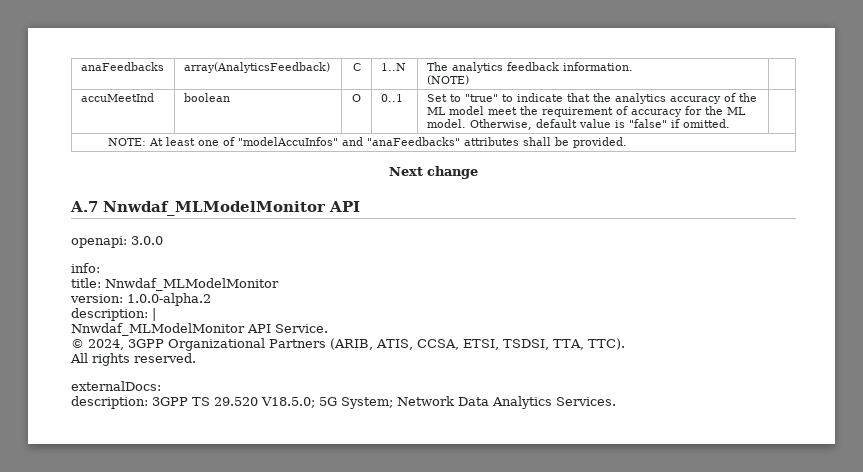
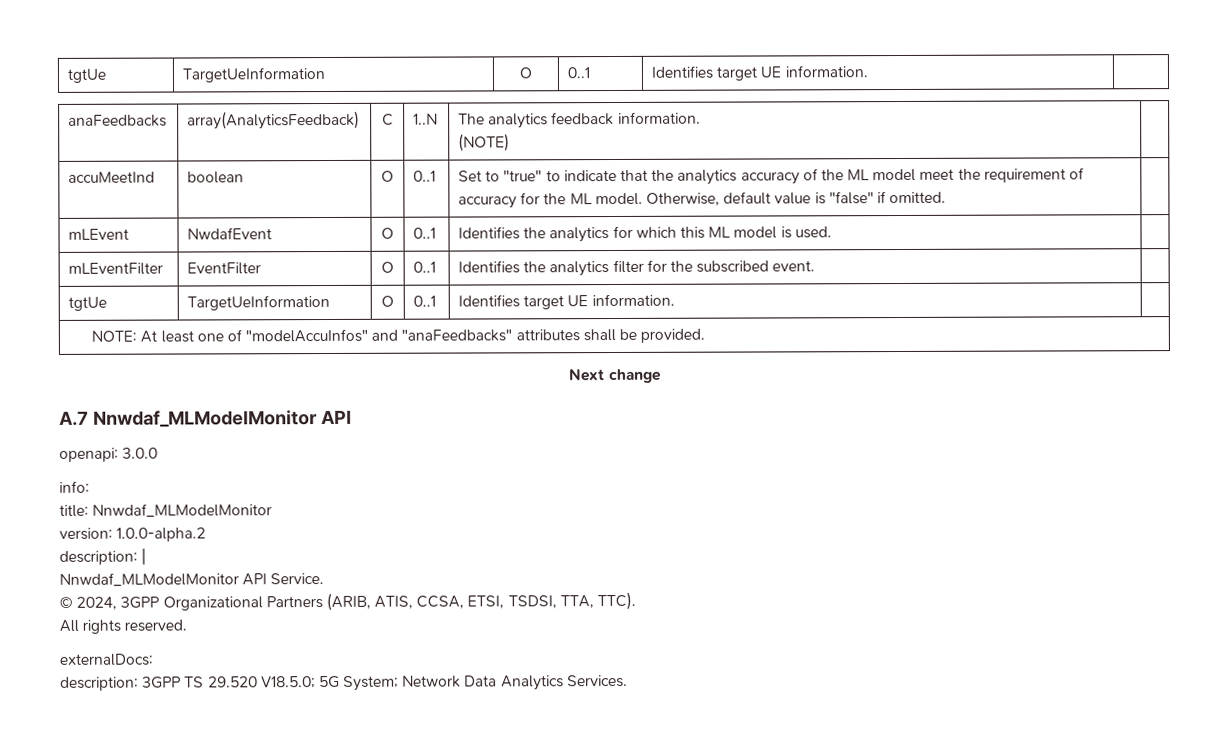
(80, 66) none -> [67,68,107,83] [182,67,326,83] [519,67,532,79] [567,67,591,79] [651,65,868,81] tgtUe | TargetUeInformation | O | 0..1 | Identifies target UE information. | //
(730, 123) none -> [68,228,130,240] [187,227,273,240] [381,227,394,239] [413,227,437,239] [458,225,832,243] [68,262,164,275] [187,262,262,275] [381,261,394,273] [413,261,437,273] [458,259,816,277] [68,296,108,311] [187,294,331,311] [381,295,394,307] [413,295,437,307] [458,293,675,310] // mLEvent | NwdafEvent | O | 0..1 | Identifies the analytics for which this ML model is used. | // mLEventFilter | EventFilter | O | 0..1 | Identifies the analytics filter for the subscribed event. | // tgtUe | TargetUeInformation | O | 0..1 | Identifies target UE information. |

